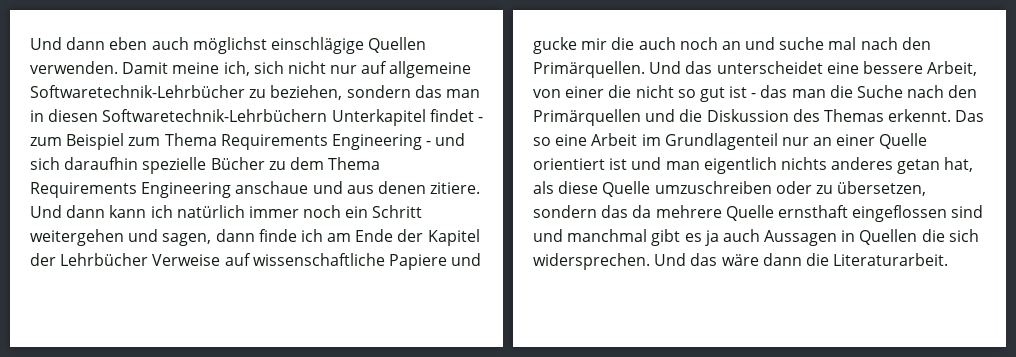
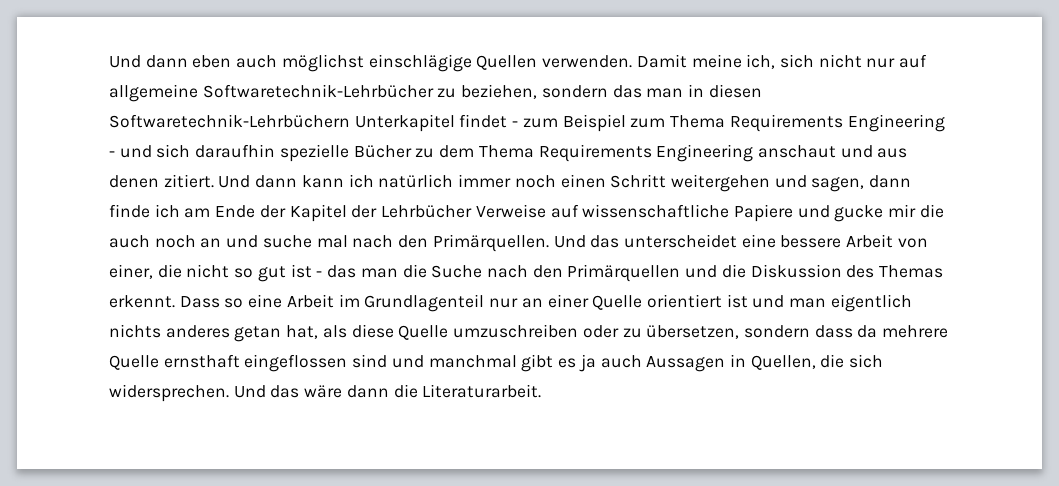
[235,181,309,194] anschaue -> [757,145,836,158] anschaut
[430,182,481,194] zitiere. -> [163,174,214,188] zitiert.
[345,206,369,218] ein -> [560,174,606,188] einen
[927,61,978,76] [533,86,605,98] Arbeit, von einer -> [846,234,928,248] [109,264,153,279] Arbeit von einer,
[955,110,985,122] Das -> [179,296,220,308] Dass
[601,205,629,218] das -> [814,325,853,338] dass
[859,229,918,245] Quellen -> [750,355,816,370] Quellen,

